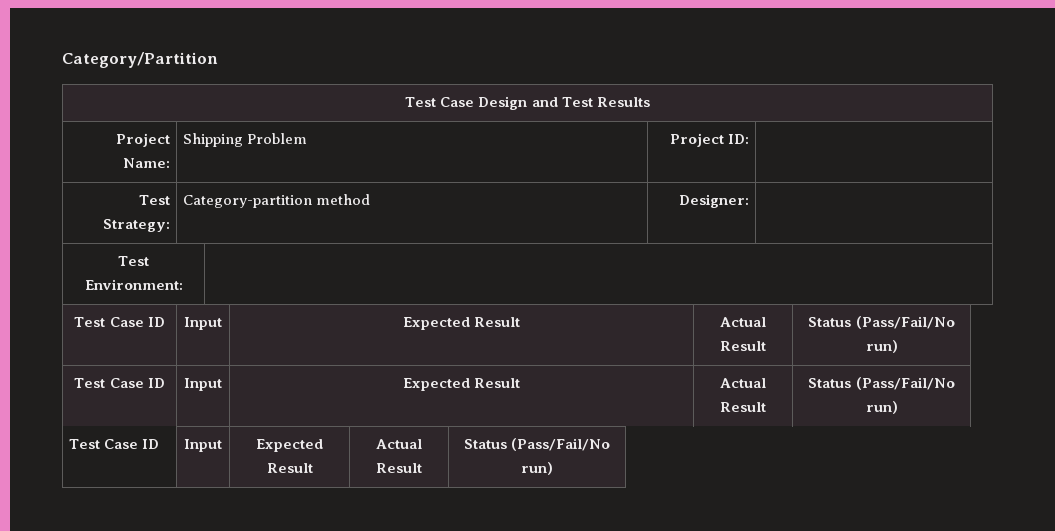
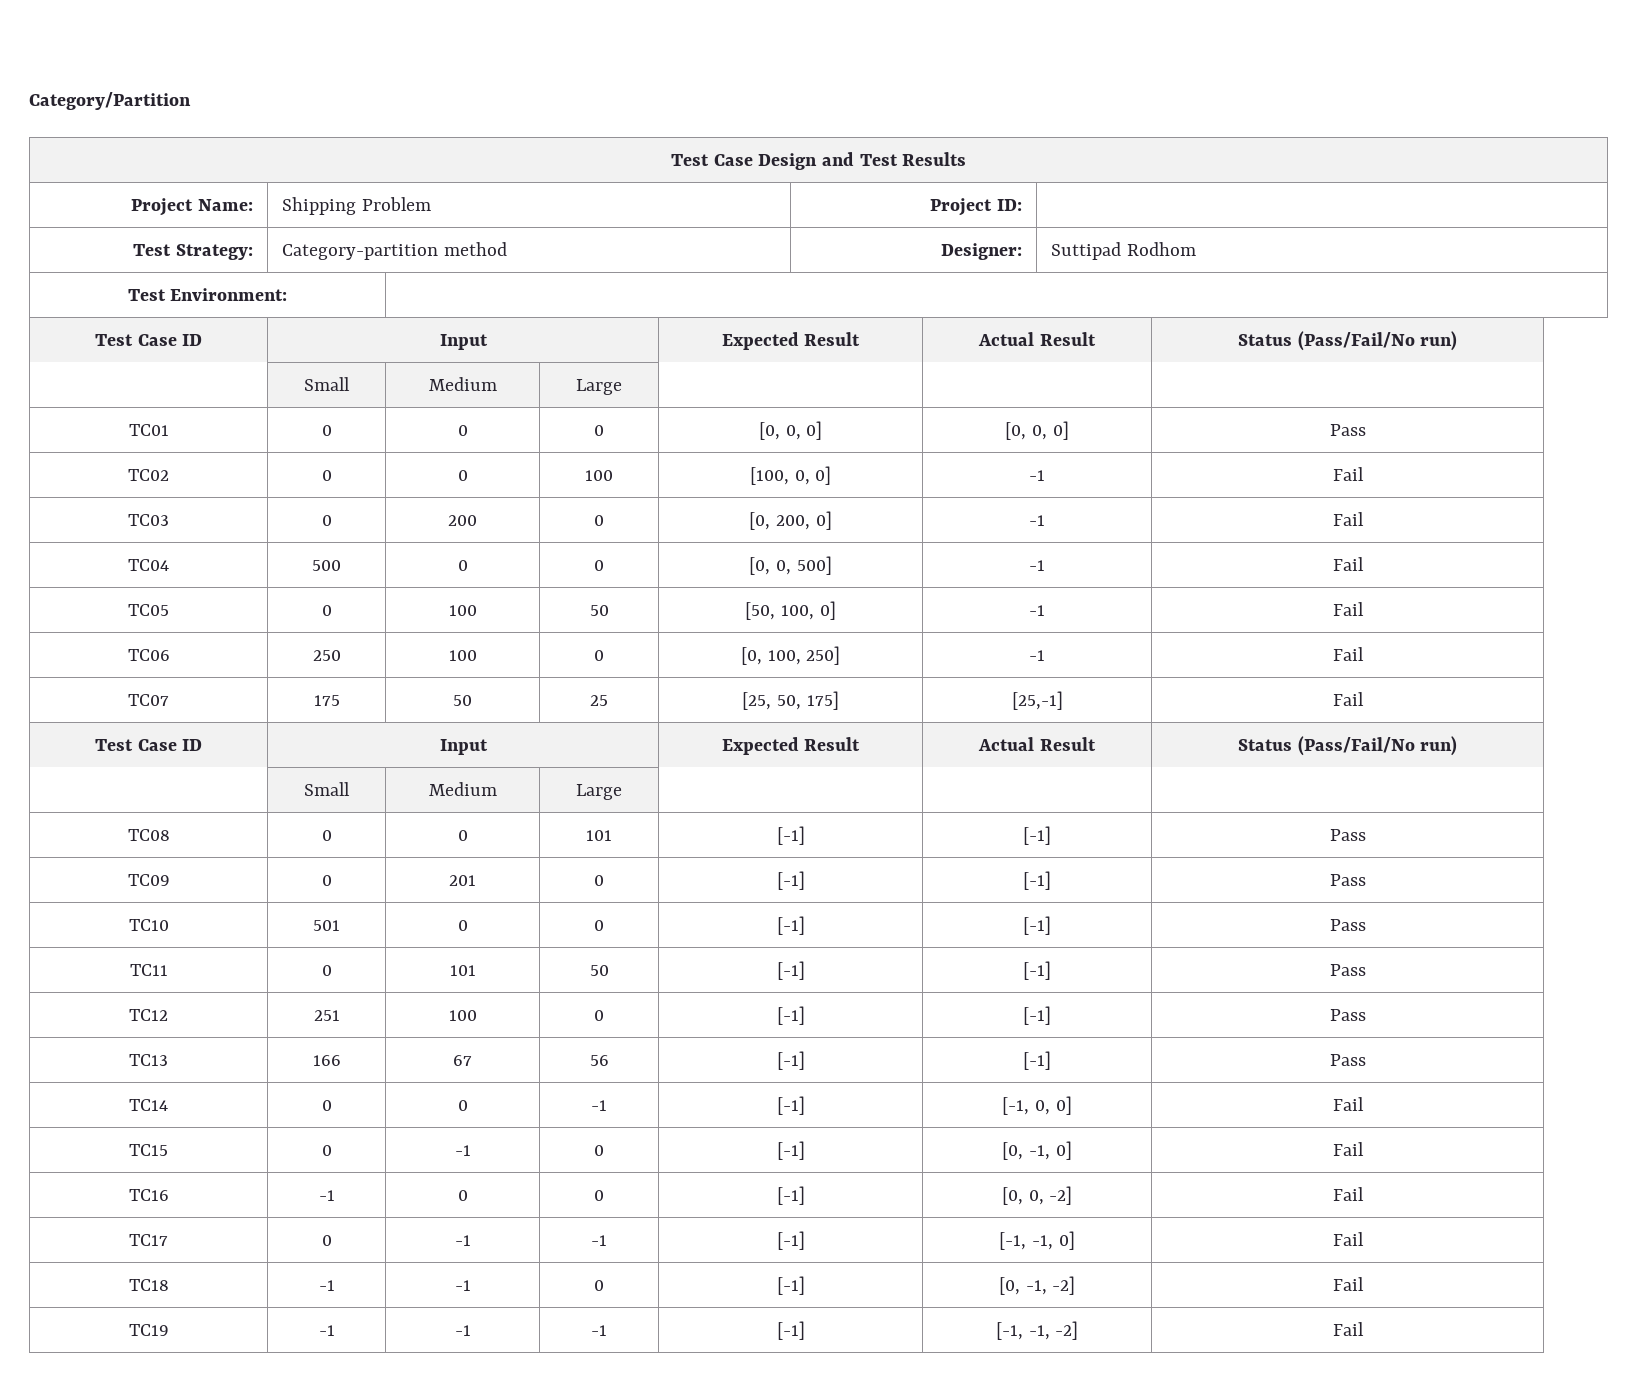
(750, 201) none -> [1051,242,1196,260] Suttipad Rodhom
(898, 346) none -> [304,377,350,391] [428,377,497,391] [576,379,622,395] [128,424,169,436] [321,425,332,436] [457,425,468,436] [594,425,604,436] [758,421,823,440] [1005,421,1069,440] [1329,424,1366,436] [128,469,169,481] [321,470,332,481] [457,470,468,481] [585,470,613,481] [749,466,832,485] [1029,470,1045,481] [1332,467,1364,481] [128,514,169,526] [321,515,332,526] [448,515,477,526] [594,515,604,526] [749,511,832,530] [1029,515,1045,526] [1332,512,1364,526] [128,559,169,571] [312,560,341,571] [457,560,468,571] [594,560,604,571] [749,556,832,575] [1029,560,1045,571] [1332,557,1364,571] [128,604,169,616] [321,605,332,616] [448,605,477,616] [589,605,609,616] [745,601,836,620] [1029,605,1045,616] [1332,602,1364,616] [127,649,170,661] [312,650,341,661] [448,650,477,661] [594,650,604,661] [740,646,841,665] [1029,650,1045,661] [1332,647,1364,661] [128,694,169,706] [313,695,340,706] [453,695,472,706] [590,695,608,706] [742,691,839,710] [1011,691,1063,710] [1332,692,1364,706] // | Small | Medium | Large | | | // TC01 | 0 | 0 | 0 | [0, 0, 0] | [0, 0, 0] | Pass // TC02 | 0 | 0 | 100 | [100, 0, 0] | -1 | Fail // TC03 | 0 | 200 | 0 | [0, 200, 0] | -1 | Fail // TC04 | 500 | 0 | 0 | [0, 0, 500] | -1 | Fail // TC05 | 0 | 100 | 50 | [50, 100, 0] | -1 | Fail // TC06 | 250 | 100 | 0 | [0, 100, 250] | -1 | Fail // TC07 | 175 | 50 | 25 | [25, 50, 175] | [25,-1] | Fail
[68,439,159,449] [184,439,222,452] [256,439,323,452] [266,463,313,473] [376,439,422,449] [376,463,422,473] [463,438,611,451] [521,462,553,475] Test Case ID | Input | Expected Result | Actual Result | Status (Pass/Fail/No run) -> [304,782,350,796] [428,782,497,796] [576,784,622,800] [127,829,170,841] [321,830,332,841] [457,830,468,841] [586,830,612,841] [776,826,805,845] [1023,826,1051,845] [1329,829,1366,841] [127,874,170,886] [321,875,332,886] [449,875,476,886] [594,875,604,886] [776,871,805,890] [1023,871,1051,890] [1329,874,1366,886] [128,919,169,931] [313,920,340,931] [457,920,468,931] [594,920,604,931] [776,916,805,935] [1023,916,1051,935] [1329,919,1366,931] [129,964,168,976] [321,965,332,976] [449,965,476,976] [589,965,609,976] [776,961,805,980] [1023,961,1051,980] [1329,964,1366,976] [129,1009,168,1021] [313,1010,340,1021] [448,1010,477,1021] [594,1010,604,1021] [776,1006,805,1025] [1023,1006,1051,1025] [1329,1009,1366,1021] [129,1054,168,1066] [312,1055,341,1066] [453,1055,472,1066] [589,1055,609,1066] [776,1051,805,1070] [1023,1051,1051,1070] [1329,1054,1366,1066] [129,1099,168,1111] [321,1100,332,1111] [457,1100,468,1111] [591,1100,607,1111] [776,1096,805,1115] [1002,1096,1072,1115] [1332,1097,1364,1111] [129,1144,168,1156] [321,1145,332,1156] [454,1145,471,1156] [594,1145,604,1156] [776,1141,805,1160] [1002,1141,1072,1160] [1332,1142,1364,1156] [128,1189,169,1201] [318,1190,335,1201] [457,1190,468,1201] [594,1190,604,1201] [776,1186,805,1205] [1001,1186,1073,1205] [1332,1187,1364,1201] [129,1234,168,1246] [321,1235,332,1246] [454,1235,471,1246] [591,1235,607,1246] [776,1231,805,1250] [999,1231,1075,1250] [1332,1232,1364,1246] [128,1279,169,1291] [318,1280,335,1291] [454,1280,471,1291] [594,1280,604,1291] [776,1276,805,1295] [998,1276,1076,1295] [1332,1277,1364,1291] [128,1324,169,1336] [318,1325,335,1336] [454,1325,471,1336] [591,1325,607,1336] [776,1321,805,1340] [995,1321,1079,1340] [1332,1322,1364,1336] | Small | Medium | Large | | | // TC08 | 0 | 0 | 101 | [-1] | [-1] | Pass // TC09 | 0 | 201 | 0 | [-1] | [-1] | Pass // TC10 | 501 | 0 | 0 | [-1] | [-1] | Pass // TC11 | 0 | 101 | 50 | [-1] | [-1] | Pass // TC12 | 251 | 100 | 0 | [-1] | [-1] | Pass // TC13 | 166 | 67 | 56 | [-1] | [-1] | Pass // TC14 | 0 | 0 | -1 | [-1] | [-1, 0, 0] | Fail // TC15 | 0 | -1 | 0 | [-1] | [0, -1, 0] | Fail // TC16 | -1 | 0 | 0 | [-1] | [0, 0, -2] | Fail // TC17 | 0 | -1 | -1 | [-1] | [-1, -1, 0] | Fail // TC18 | -1 | -1 | 0 | [-1] | [0, -1, -2] | Fail // TC19 | -1 | -1 | -1 | [-1] | [-1, -1, -2] | Fail

